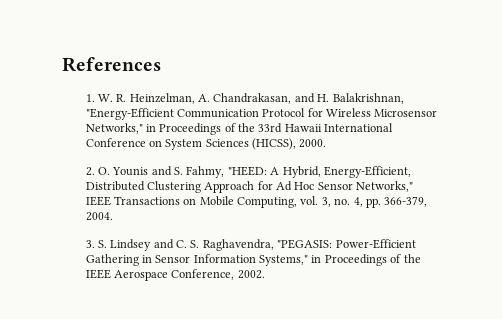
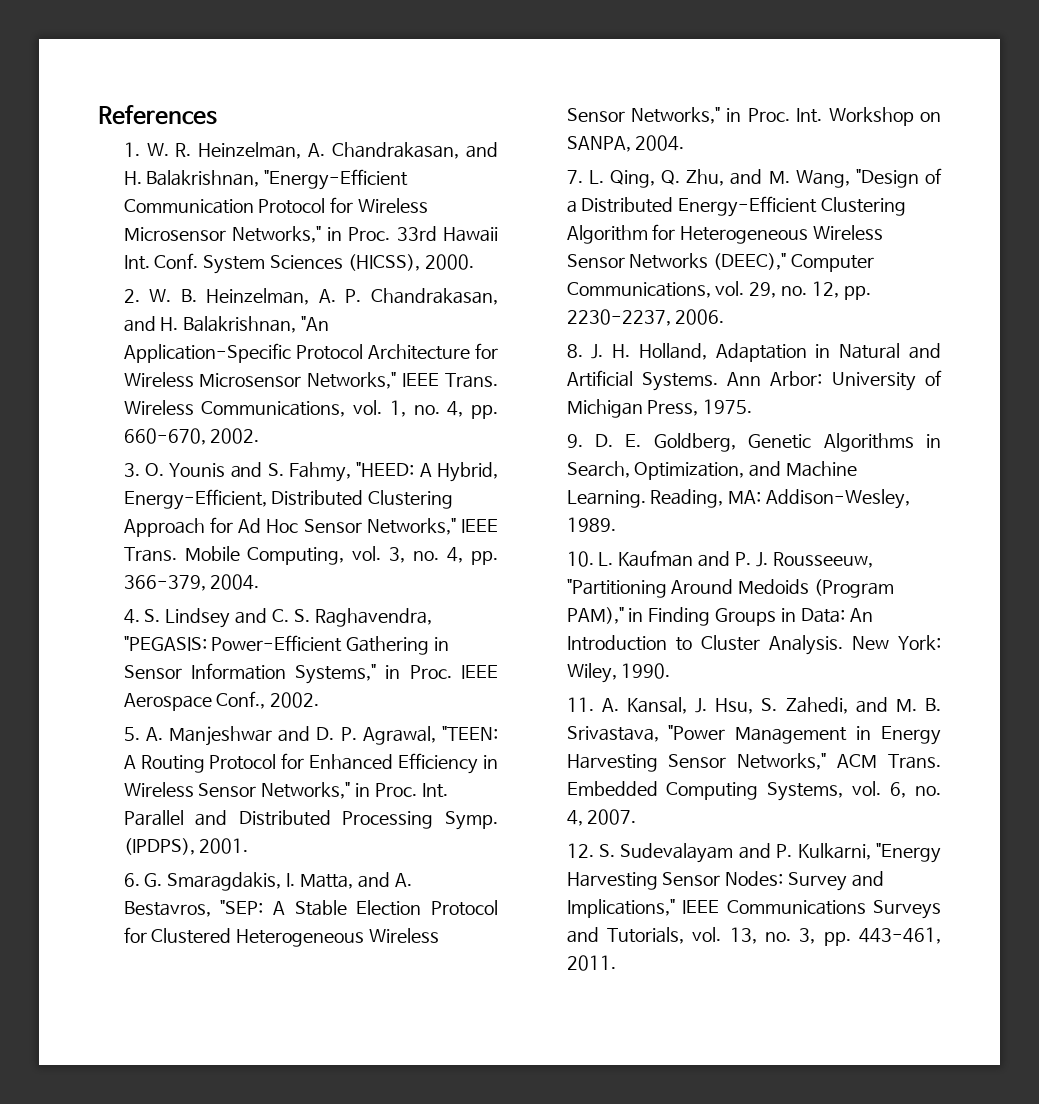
[159,123,394,135] [85,138,162,147] Proceedings of the 33rd Hawaii International Conference on -> [348,226,498,242] [123,253,199,270] Proc. 33rd Hawaii Int. Conf.
(95, 171) none -> [149,288,499,305] [123,316,330,333] [123,343,499,363] [123,372,499,389] [123,400,498,419] [123,428,260,445] [123,463,140,477] W. B. Heinzelman, A. P. Chandrakasan, and H. Balakrishnan, "An Application-Specific Protocol Architecture for Wireless Microsensor Networks," IEEE Trans. Wireless Communications, vol. 1, no. 4, pp. 660-670, 2002. // 3.
[113,196,197,205] Transactions on -> [123,547,177,562] Trans.
[85,240,95,248] 3. -> [123,609,140,624] 4.
[324,254,421,266] Proceedings of the -> [409,665,452,679] Proc.
[171,269,265,280] Conference, 2002. -> [216,691,320,709] [123,726,498,746] [123,753,499,774] [123,782,448,799] [123,810,498,830] [123,838,249,855] [123,872,412,891] [123,900,498,917] [123,927,440,947] [566,107,941,126] [566,135,685,152] [566,168,942,188] [566,196,907,217] [566,224,884,244] [566,253,875,272] [566,281,871,300] [566,309,725,326] [566,343,942,362] [566,370,942,391] [566,399,753,418] [566,433,941,452] [566,461,858,480] [566,489,911,509] [566,517,616,532] [566,550,873,568] [566,579,895,598] [566,607,873,626] [566,635,942,655] [566,663,671,683] [566,697,941,714] [566,725,941,745] [566,753,942,772] [566,781,941,801] [566,809,637,826] [566,843,941,863] [566,871,885,891] [566,899,941,919] [566,927,941,946] [566,955,616,971] Conf., 2002. // 5. A. Manjeshwar and D. P. Agrawal, "TEEN: A Routing Protocol for Enhanced Efficiency in Wireless Sensor Networks," in Proc. Int. Parallel and Distributed Processing Symp. (IPDPS), 2001. // 6. G. Smaragdakis, I. Matta, and A. Bestavros, "SEP: A Stable Election Protocol for Clustered Heterogeneous Wireless Sensor Networks," in Proc. Int. Workshop on SANPA, 2004. // 7. L. Qing, Q. Zhu, and M. Wang, "Design of a Distributed Energy-Efficient Clustering Algorithm for Heterogeneous Wireless Sensor Networks (DEEC)," Computer Communications, vol. 29, no. 12, pp. 2230-2237, 2006. // 8. J. H. Holland, Adaptation in Natural and Artificial Systems. Ann Arbor: University of Michigan Press, 1975. // 9. D. E. Goldberg, Genetic Algorithms in Search, Optimization, and Machine Learning. Reading, MA: Addison-Wesley, 1989. // 10. L. Kaufman and P. J. Rousseeuw, "Partitioning Around Medoids (Program PAM)," in Finding Groups in Data: An Introduction to Cluster Analysis. New York: Wiley, 1990. // 11. A. Kansal, J. Hsu, S. Zahedi, and M. B. Srivastava, "Power Management in Energy Harvesting Sensor Networks," ACM Trans. Embedded Computing Systems, vol. 6, no. 4, 2007. // 12. S. Sudevalayam and P. Kulkarni, "Energy Harvesting Sensor Nodes: Survey and Implications," IEEE Communications Surveys and Tutorials, vol. 13, no. 3, pp. 443-461, 2011.

